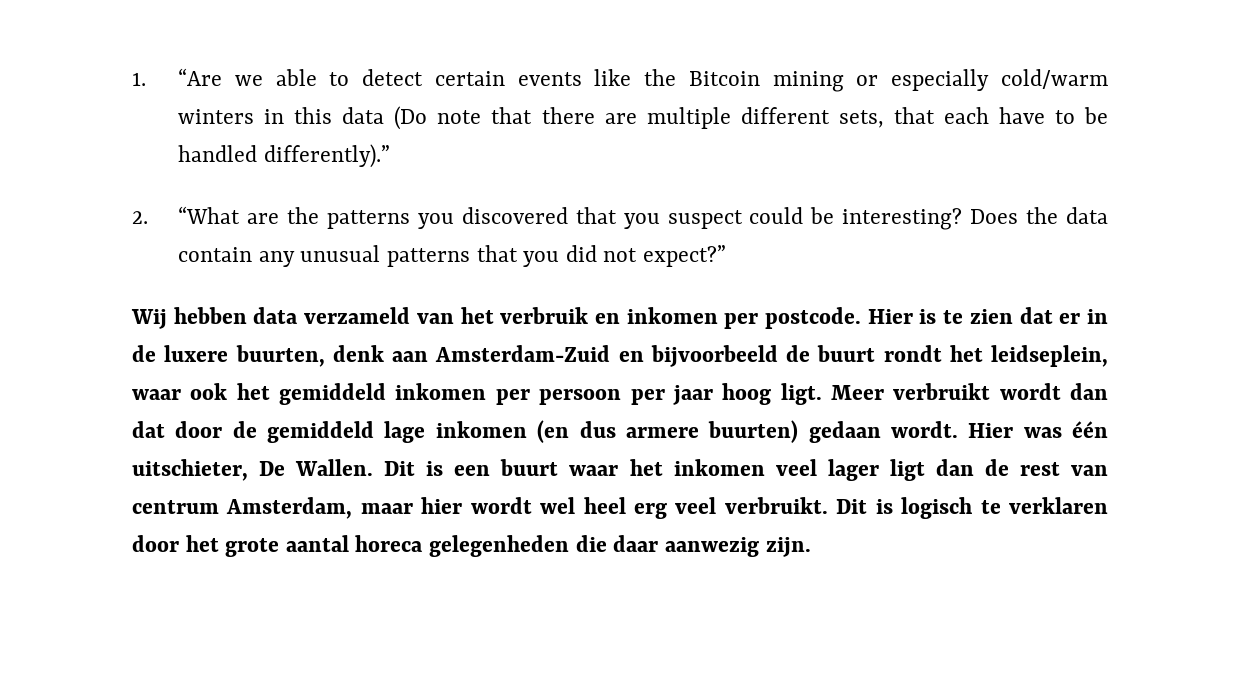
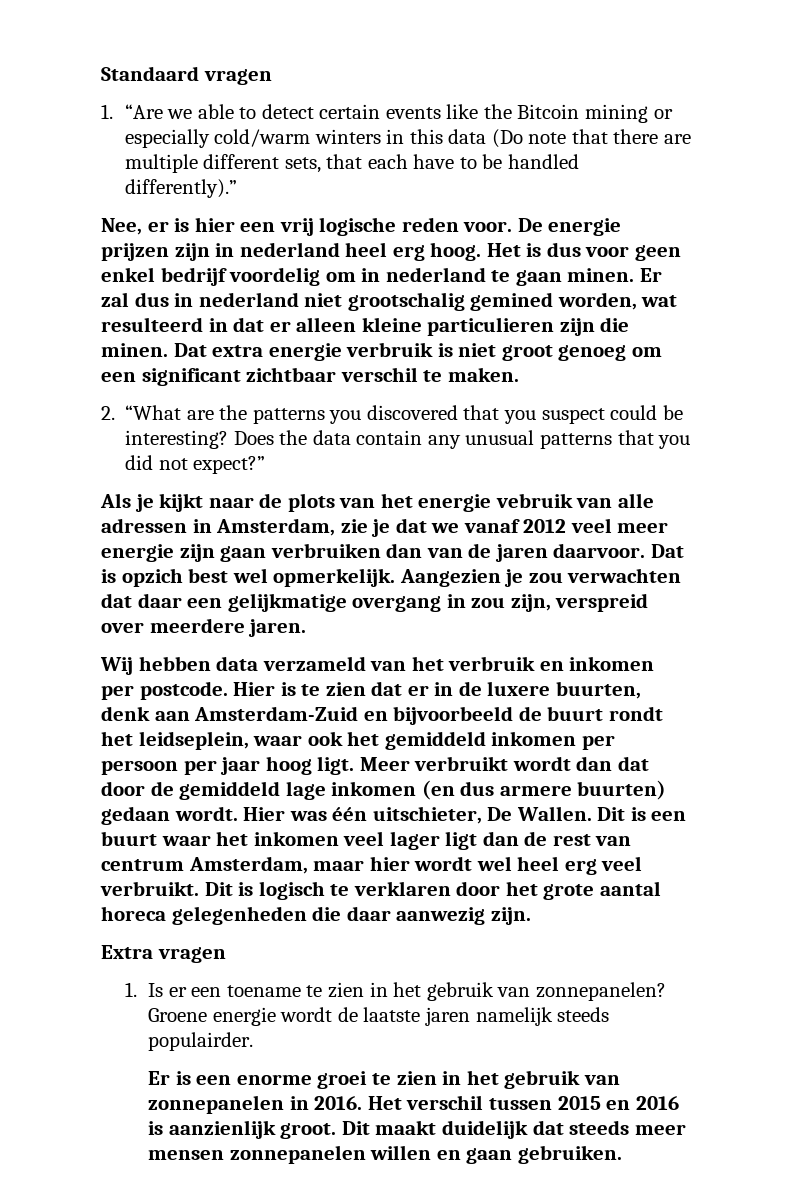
(132, 79) none -> [101,66,272,85] Standaard vragen //
(390, 156) none -> [101,217,622,236] [101,242,681,261] [101,267,662,286] [101,292,678,311] [101,317,630,336] [101,342,662,361] [101,367,519,386] // Nee, er is hier een vrij logische reden voor. De energie prijzen zijn in nederland heel erg hoog. Het is dus voor geen enkel bedrijf voordelig om in nederland te gaan minen. Er zal dus in nederland niet grootschalig gemined worden, wat resulteerd in dat er alleen kleine particulieren zijn die minen. Dat extra energie verbruik is niet groot genoeg om een significant zichtbaar verschil te maken.
(727, 256) none -> [100,493,654,512] [101,518,669,537] [101,543,684,562] [101,568,682,587] [101,593,649,612] [101,618,307,637] // Als je kijkt naar de plots van het energie vebruik van alle adressen in Amsterdam, zie je dat we vanaf 2012 veel meer energie zijn gaan verbruiken dan van de jaren daarvoor. Dat is opzich best wel opmerkelijk. Aangezien je zou verwachten dat daar een gelijkmatige overgang in zou zijn, verspreid over meerdere jaren.
(811, 547) none -> [101,945,226,963] [124,982,666,1001] [148,1007,610,1026] [148,1032,254,1051] [148,1070,620,1089] [148,1095,679,1114] [148,1120,686,1139] [148,1145,623,1164] // Extra vragen // 1. Is er een toename te zien in het gebruik van zonnepanelen? Groene energie wordt de laatste jaren namelijk steeds populairder. // Er is een enorme groei te zien in het gebruik van zonnepanelen in 2016. Het verschil tussen 2015 en 2016 is aanzienlijk groot. Dit maakt duidelijk dat steeds meer mensen zonnepanelen willen en gaan gebruiken.

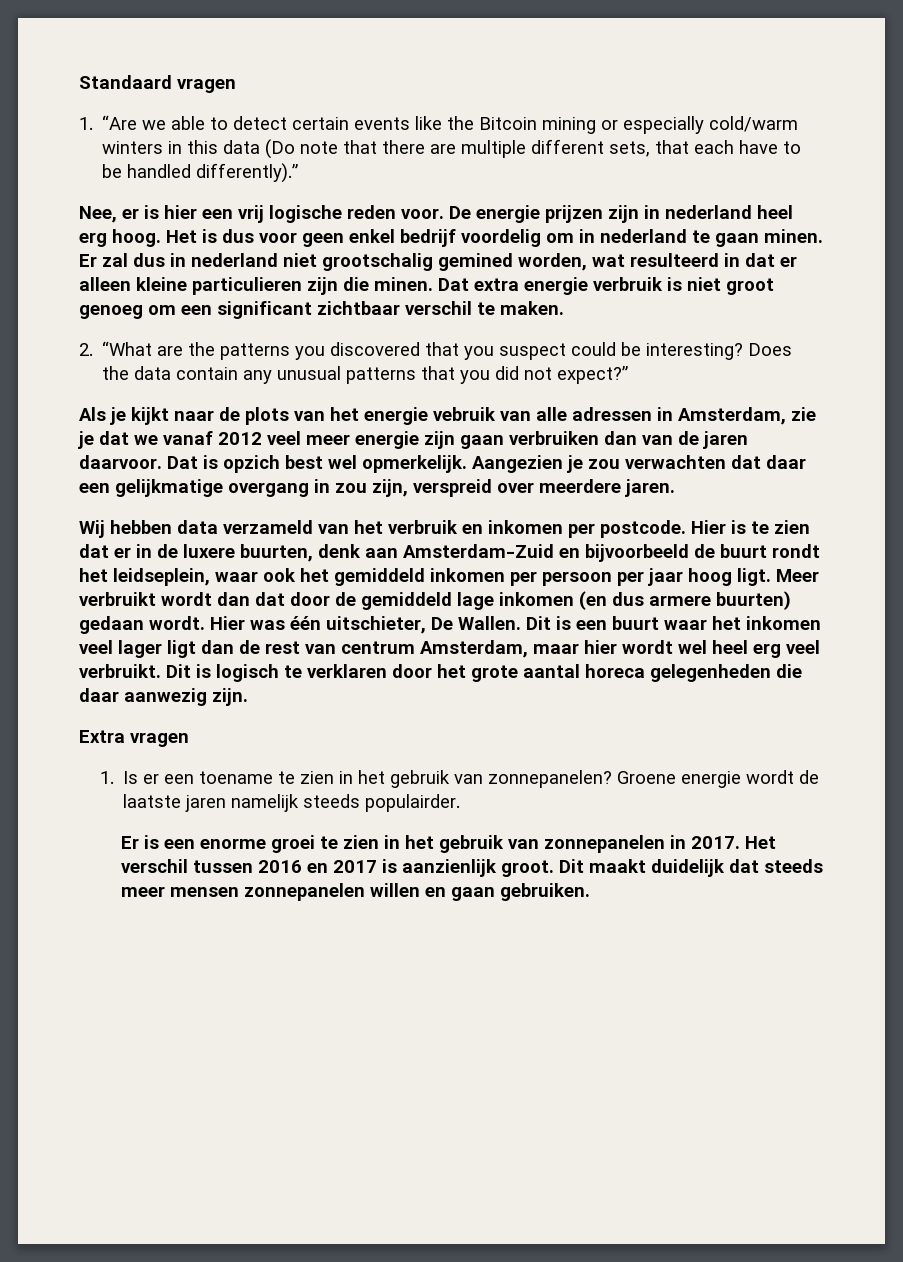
[314,1096,363,1110] 2016. -> [691,836,741,849] 2017.
[557,1096,679,1110] 2015 en 2016 -> [258,860,378,873] 2016 en 2017

